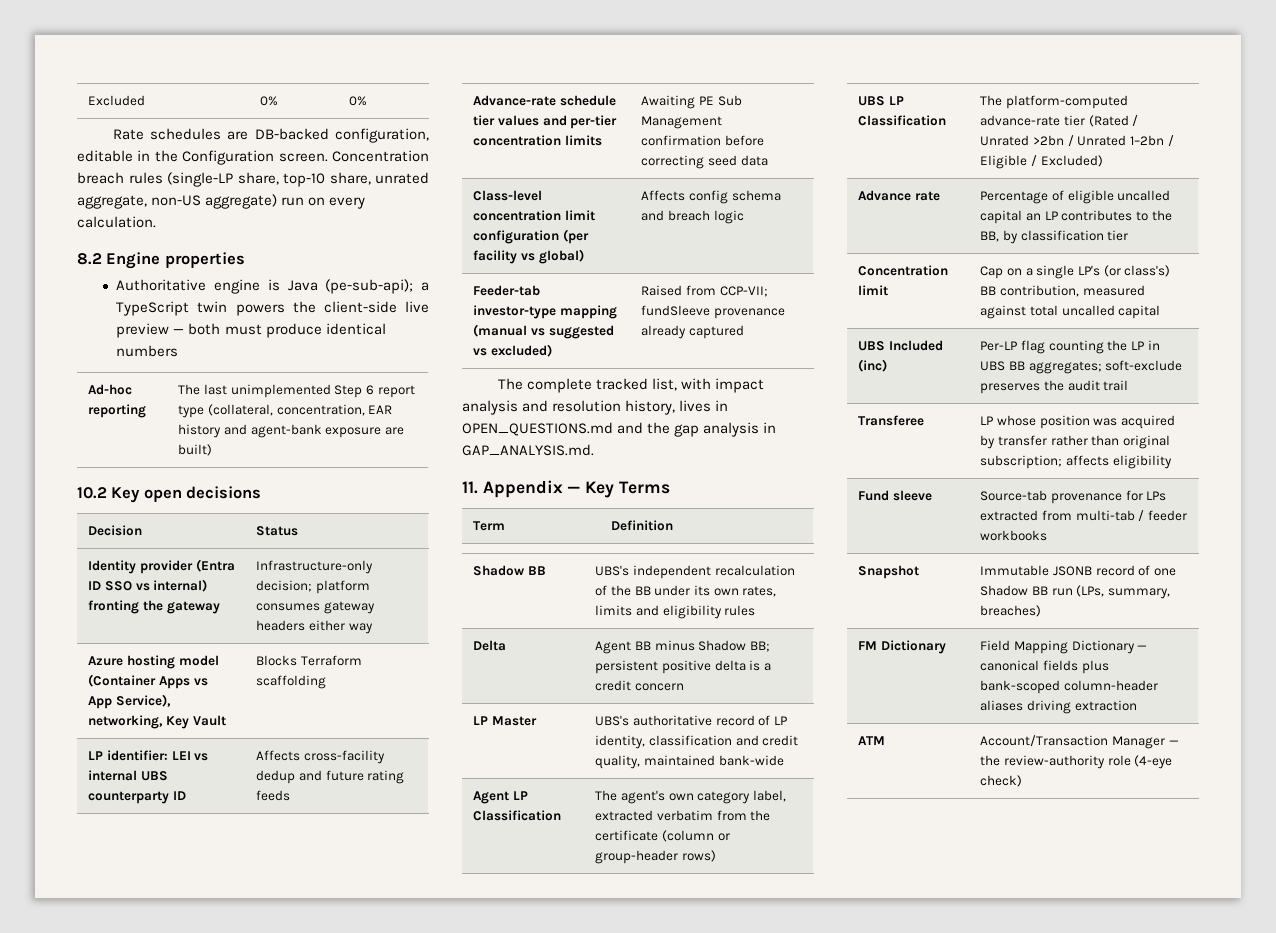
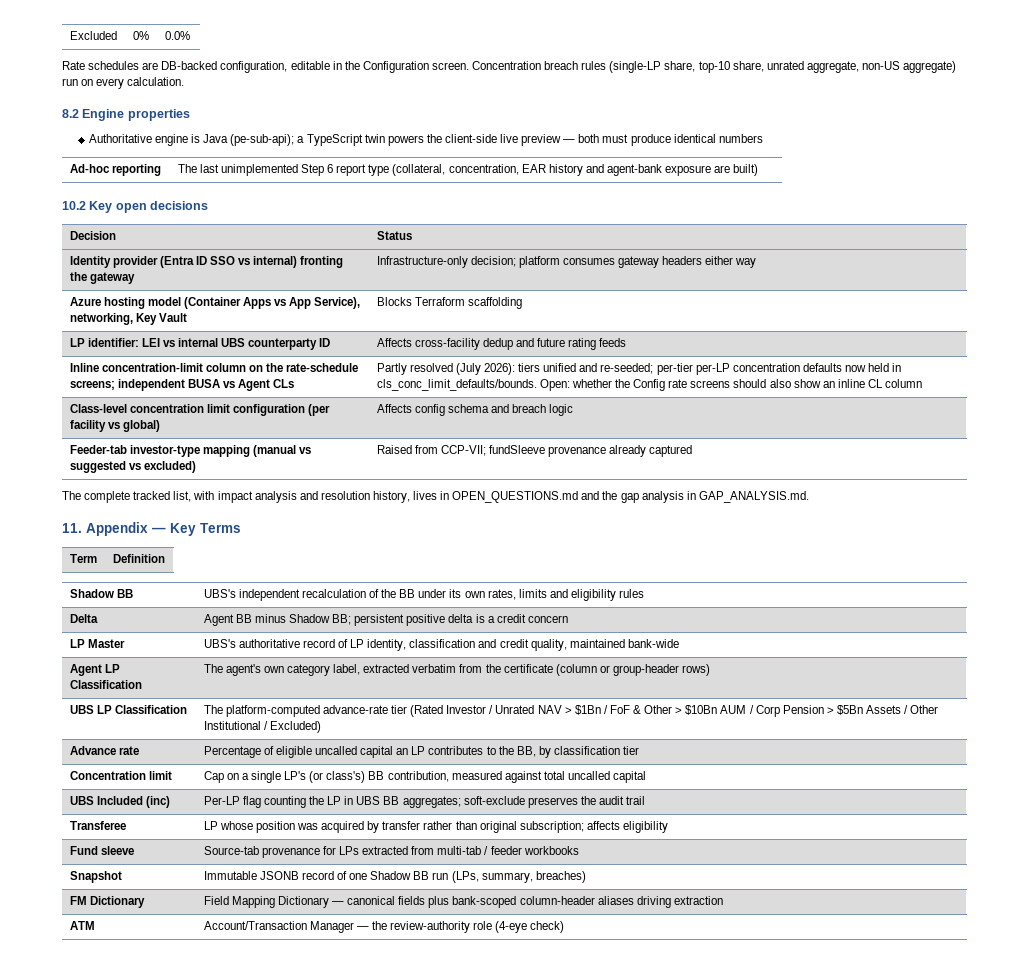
[349,96,368,106] 0% -> [164,31,190,40] 0.0%
[473,95,616,106] [473,115,618,129] [473,135,602,146] [641,95,742,109] [641,116,723,129] [641,135,764,146] [641,155,768,169] Advance-rate schedule tier values and per-tier concentration limits | Awaiting PE Sub Management confirmation before correcting seed data -> [69,363,359,372] [69,379,295,391] [376,363,902,375] [376,379,923,391] Inline concentration-limit column on the rate-schedule screens; independent BUSA vs Agent CLs | Partly resolved (July 2026): tiers unified and re-seeded; per-tier per-LP concentration defaults now held in cls_conc_limit_defaults/bounds. Open: whether the Config rate screens should also show an inline CL column
[1132,115,1139,126] [980,135,1174,146] [980,155,1028,169] / Unrated >2bn / Unrated 1–2bn / Eligible -> [446,705,939,717] [203,721,261,730] Investor / Unrated NAV > $1Bn / FoF & Other > $10Bn AUM / Corp Pension > $5Bn Assets / Other Institutional

